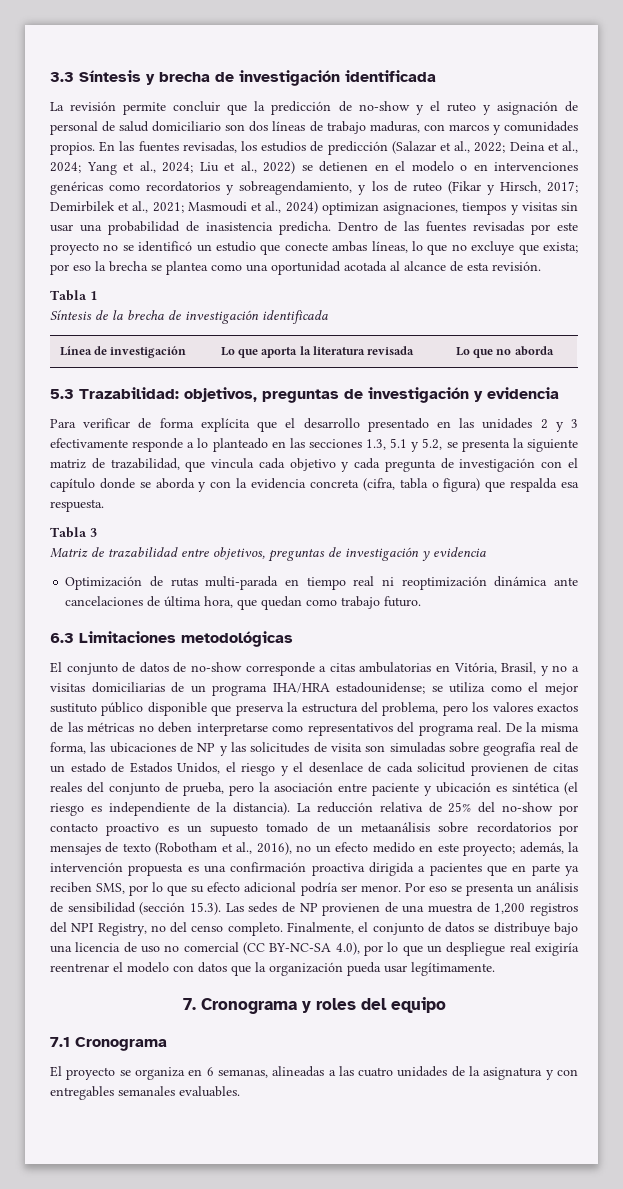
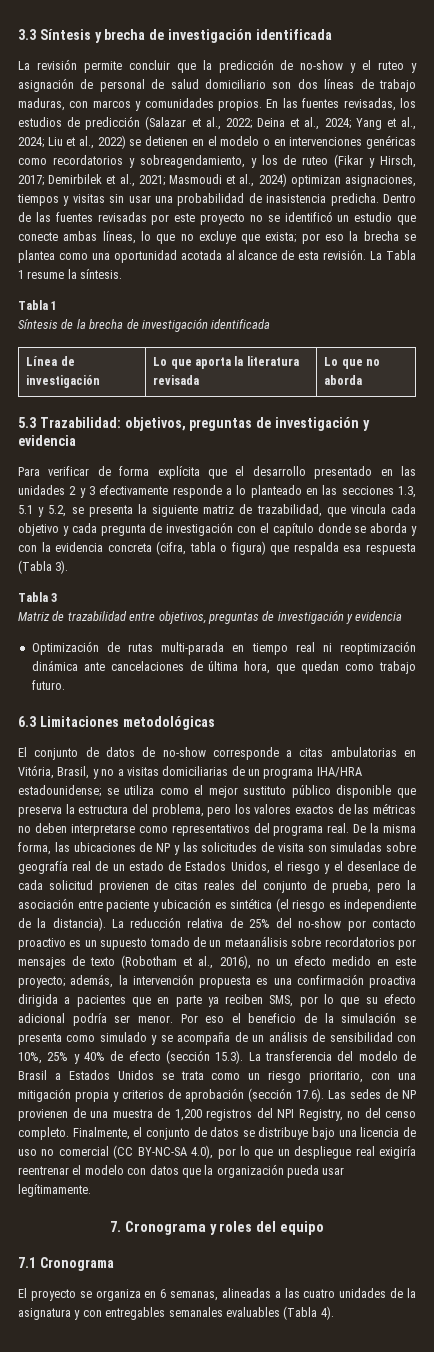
(541, 266) none -> [370,250,417,260] [18,269,123,279] La Tabla 1 resume la síntesis.
[50,499,104,512] respuesta. -> [365,543,416,555] [18,560,69,574] respuesta (Tabla 3).
[450,882,578,896] [50,902,221,915] se presenta un análisis de sensibilidad (sección 15.3). -> [231,1012,416,1023] [18,1031,417,1045] [18,1050,416,1064] [18,1070,417,1083] [18,1088,324,1102] el beneficio de la simulación se presenta como simulado y se acompaña de un análisis de sensibilidad con 10%, 25% y 40% de efecto (sección 15.3). La transferencia del modelo de Brasil a Estados Unidos se trata como un riesgo prioritario, con una mitigación propia y criterios de aprobación (sección 17.6).
[179,1086,240,1097] evaluables. -> [225,1306,334,1320] evaluables (Tabla 4).

